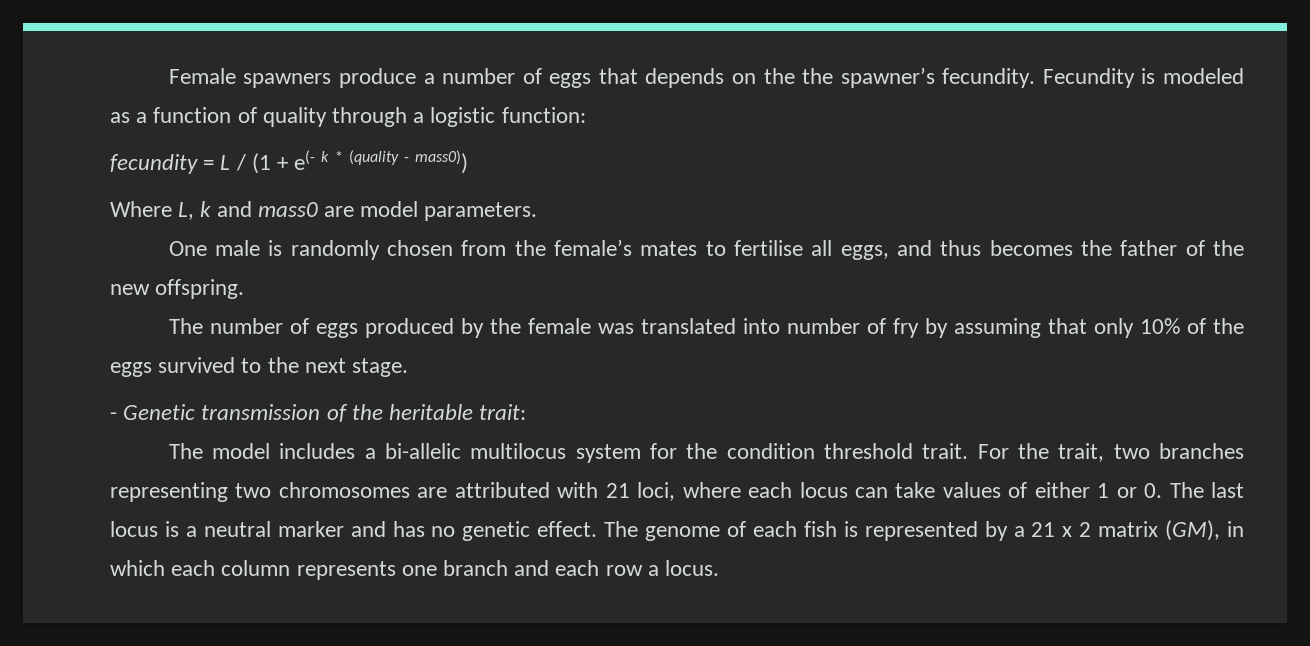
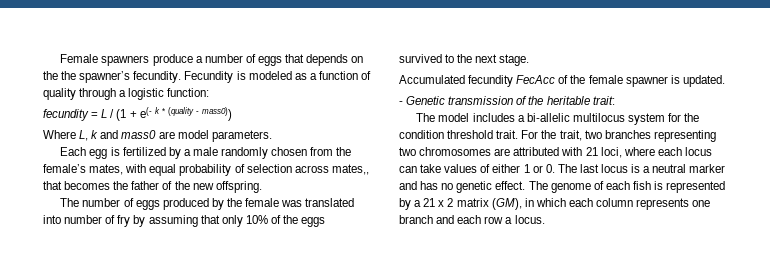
[168,240,283,256] One male is -> [60,147,218,159] Each egg is fertilized by a male
[640,240,982,260] mates to fertilise all eggs, and thus -> [89,164,369,176] [43,181,62,190] mates, with equal probability of selection across mates,, that
(409, 367) none -> [399,75,725,87] // Accumulated fecundity FecAcc of the female spawner is updated.

